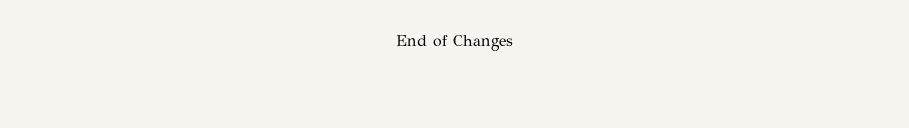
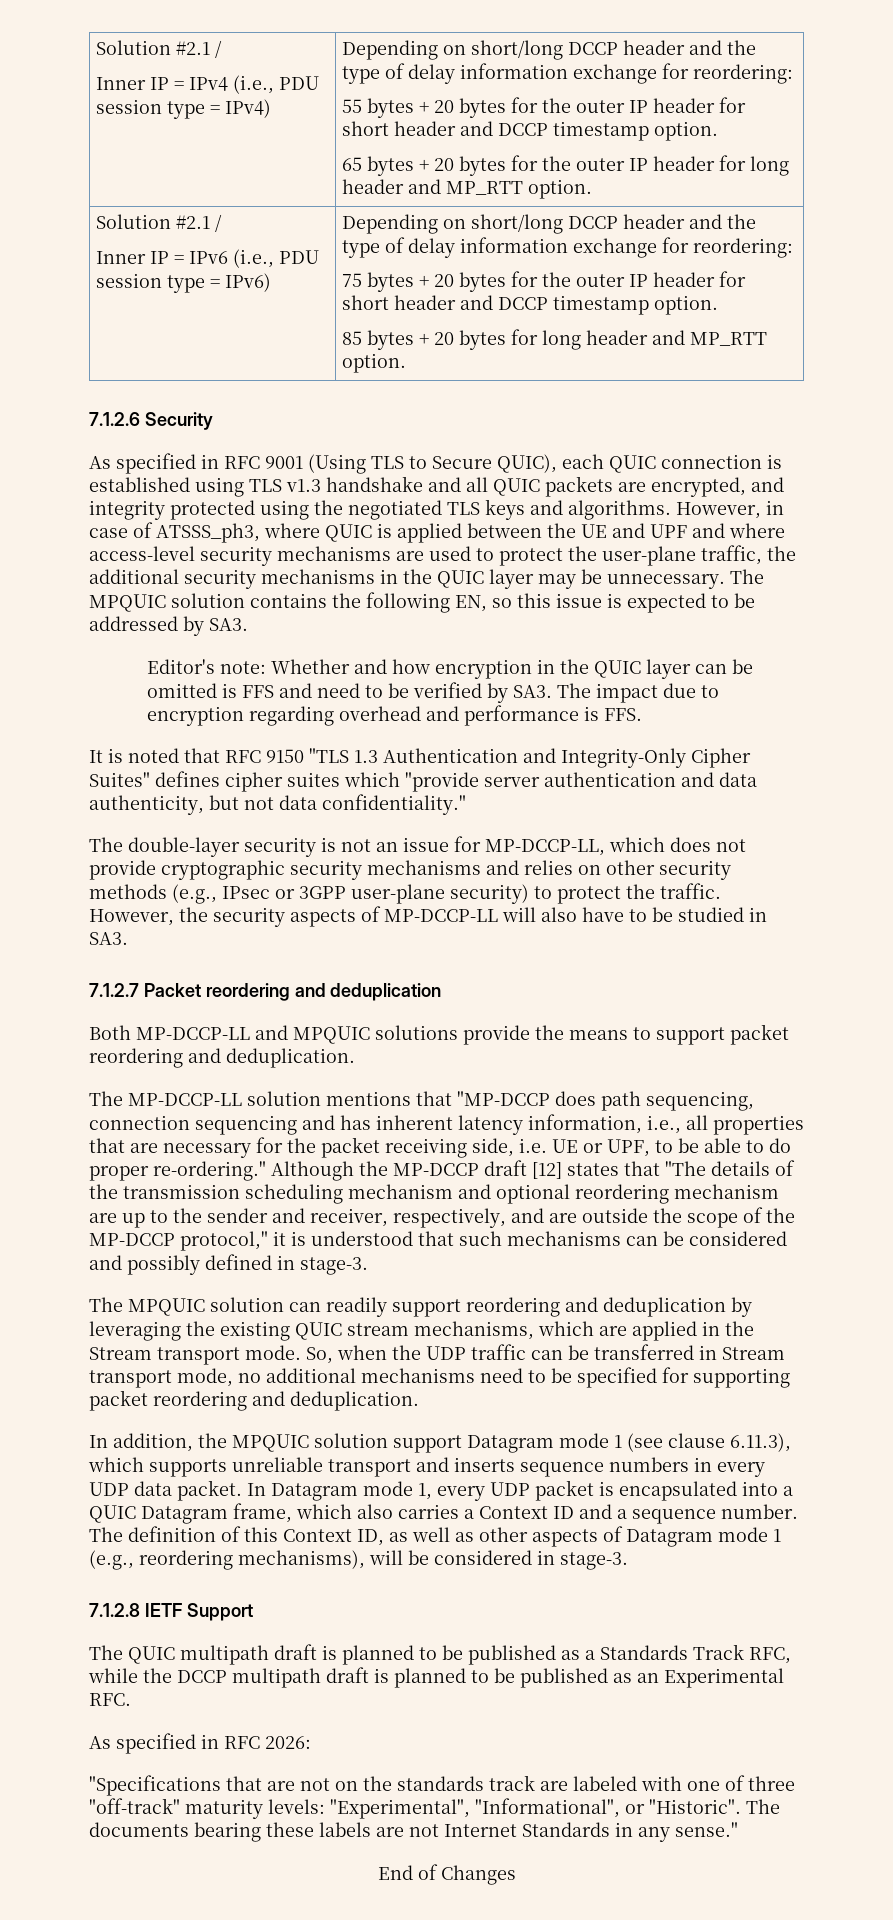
(396, 40) none -> [96,40,223,58] [96,75,320,94] [96,99,272,119] [342,40,757,60] [342,63,794,84] [342,97,747,118] [342,121,719,141] [342,155,790,176] [342,179,593,199] [96,214,223,232] [96,249,320,268] [96,273,272,293] [342,214,757,234] [342,237,794,258] [342,271,747,292] [342,295,719,315] [342,329,768,350] [342,353,407,373] [89,412,213,430] [89,453,782,474] [89,476,784,497] [89,499,784,520] [89,522,785,543] [89,545,796,566] [89,569,764,589] [89,592,755,613] [89,616,248,636] [146,659,753,679] [146,682,719,703] [146,705,642,726] [89,748,751,768] [89,771,757,792] [89,794,466,815] [89,836,746,857] [89,860,731,880] [89,883,721,904] [89,906,767,927] [89,932,128,945] [89,983,442,1001] [89,1024,789,1045] [89,1048,355,1068] [89,1091,754,1111] [89,1114,804,1135] [89,1137,791,1158] [89,1160,795,1181] [89,1184,779,1204] [89,1207,795,1228] [89,1231,787,1251] [89,1254,368,1275] [89,1297,752,1317] [89,1321,754,1341] [89,1344,785,1365] [89,1367,790,1388] [89,1390,419,1411] [89,1433,791,1453] [88,1457,765,1477] [89,1480,793,1501] [89,1503,798,1524] [89,1526,781,1547] [89,1550,628,1570] [89,1603,253,1621] [89,1644,791,1665] [88,1667,784,1688] [89,1693,131,1706] [89,1733,311,1754] [89,1775,795,1796] [89,1798,780,1819] [89,1822,738,1842] Solution #2.1 / // Inner IP = IPv4 (i.e., PDU session type = IPv4) | Depending on short/long DCCP header and the type of delay information exchange for reordering: // 55 bytes + 20 bytes for the outer IP header for short header and DCCP timestamp option. // 65 bytes + 20 bytes for the outer IP header for long header and MP_RTT option. // Solution #2.1 / // Inner IP = IPv6 (i.e., PDU session type = IPv6) | Depending on short/long DCCP header and the type of delay information exchange for reordering: // 75 bytes + 20 bytes for the outer IP header for short header and DCCP timestamp option. // 85 bytes + 20 bytes for long header and MP_RTT option. // 7.1.2.6 Security // As specified in RFC 9001 (Using TLS to Secure QUIC), each QUIC connection is established using TLS v1.3 handshake and all QUIC packets are encrypted, and integrity protected using the negotiated TLS keys and algorithms. However, in case of ATSSS_ph3, where QUIC is applied between the UE and UPF and where access-level security mechanisms are used to protect the user-plane traffic, the additional security mechanisms in the QUIC layer may be unnecessary. The MPQUIC solution contains the following EN, so this issue is expected to be addressed by SA3. // Editor's note: Whether and how encryption in the QUIC layer can be omitted is FFS and need to be verified by SA3. The impact due to encryption regarding overhead and performance is FFS. // It is noted that RFC 9150 "TLS 1.3 Authentication and Integrity-Only Cipher Suites" defines cipher suites which "provide server authentication and data authenticity, but not data confidentiality." // The double-layer security is not an issue for MP-DCCP-LL, which does not provide cryptographic security mechanisms and relies on other security methods (e.g., IPsec or 3GPP user-plane security) to protect the traffic. However, the security aspects of MP-DCCP-LL will also have to be studied in SA3. // 7.1.2.7 Packet reordering and deduplication // Both MP-DCCP-LL and MPQUIC solutions provide the means to support packet reordering and deduplication. // The MP-DCCP-LL solution mentions that "MP-DCCP does path sequencing, connection sequencing and has inherent latency information, i.e., all properties that are necessary for the packet receiving side, i.e. UE or UPF, to be able to do proper re-ordering." Although the MP-DCCP draft [12] states that "The details of the transmission scheduling mechanism and optional reordering mechanism are up to the sender and receiver, respectively, and are outside the scope of the MP-DCCP protocol," it is understood that such mechanisms can be considered and possibly defined in stage-3. // The MPQUIC solution can readily support reordering and deduplication by leveraging the existing QUIC stream mechanisms, which are applied in the Stream transport mode. So, when the UDP traffic can be transferred in Stream transport mode, no additional mechanisms need to be specified for supporting packet reordering and deduplication. // In addition, the MPQUIC solution support Datagram mode 1 (see clause 6.11.3), which supports unreliable transport and inserts sequence numbers in every UDP data packet. In Datagram mode 1, every UDP packet is encapsulated into a QUIC Datagram frame, which also carries a Context ID and a sequence number. The definition of this Context ID, as well as other aspects of Datagram mode 1 (e.g., reordering mechanisms), will be considered in stage-3. // 7.1.2.8 IETF Support // The QUIC multipath draft is planned to be published as a Standards Track RFC, while the DCCP multipath draft is planned to be published as an Experimental RFC. // As specified in RFC 2026: // "Specifications that are not on the standards track are labeled with one of three "off-track" maturity levels: "Experimental", "Informational", or "Historic". The documents bearing these labels are not Internet Standards in any sense." //

